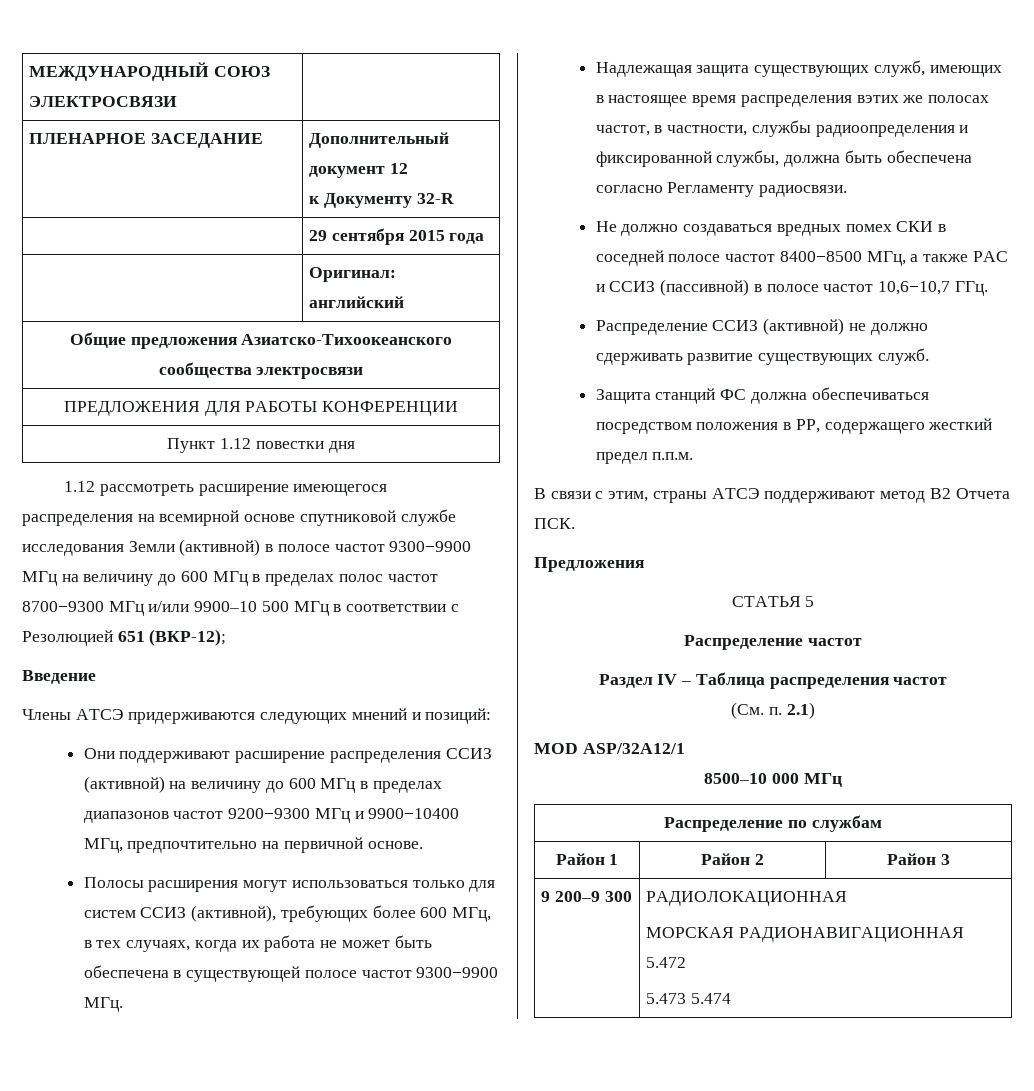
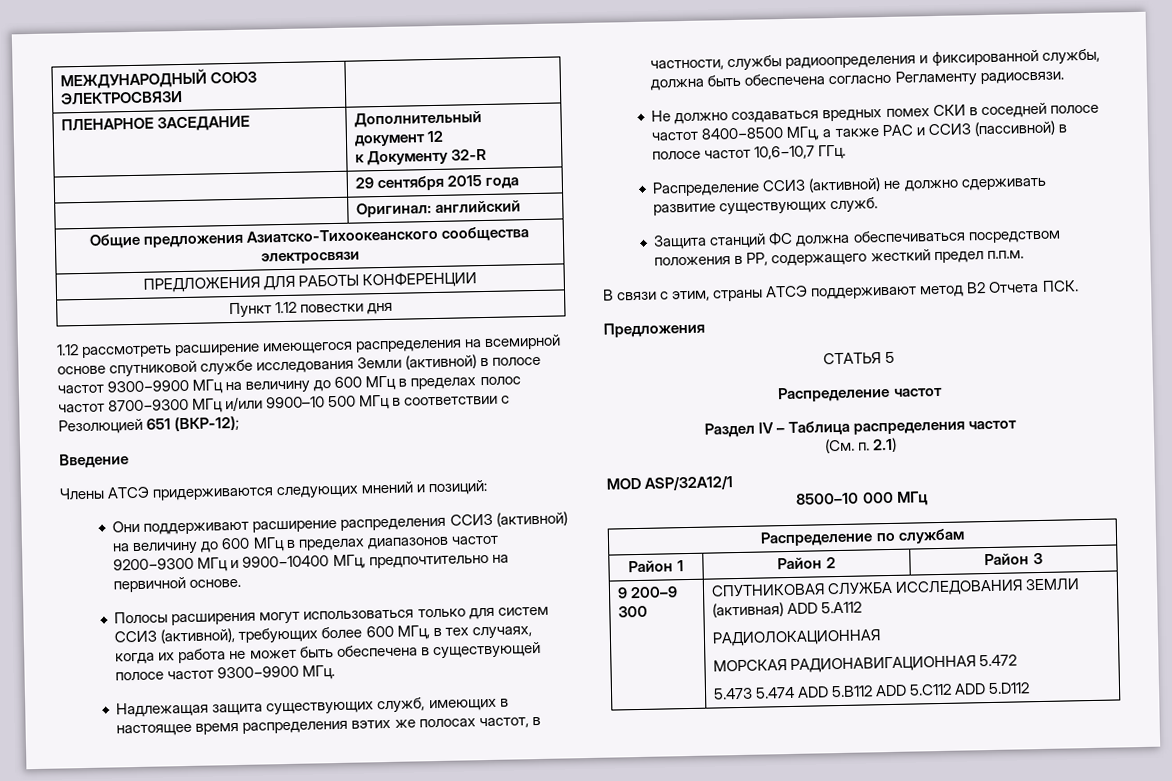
(632, 896) none -> [710,578,1080,597] [711,601,862,618] СПУТНИКОВАЯ СЛУЖБА ИССЛЕДОВАНИЯ ЗЕМЛИ (активная) ADD 5.A112 //
(731, 998) none -> [796,682,1030,698] ADD 5.B112 ADD 5.С112 ADD 5.D112

